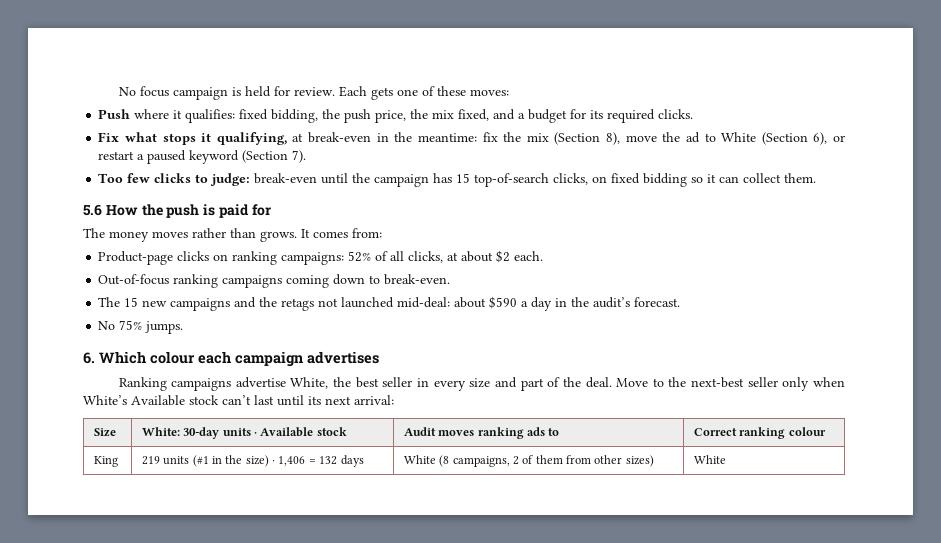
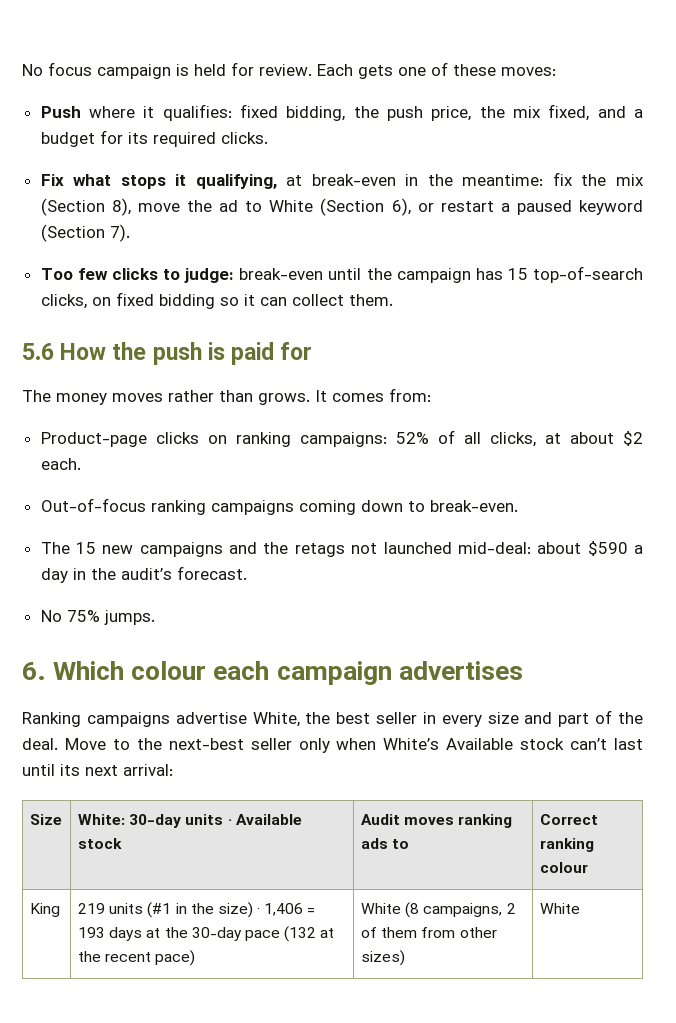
[319,456,338,465] 132 -> [77,927,105,938] 193
(364, 461) none -> [146,926,335,942] [77,950,196,966] at the 30-day pace (132 at the recent pace)

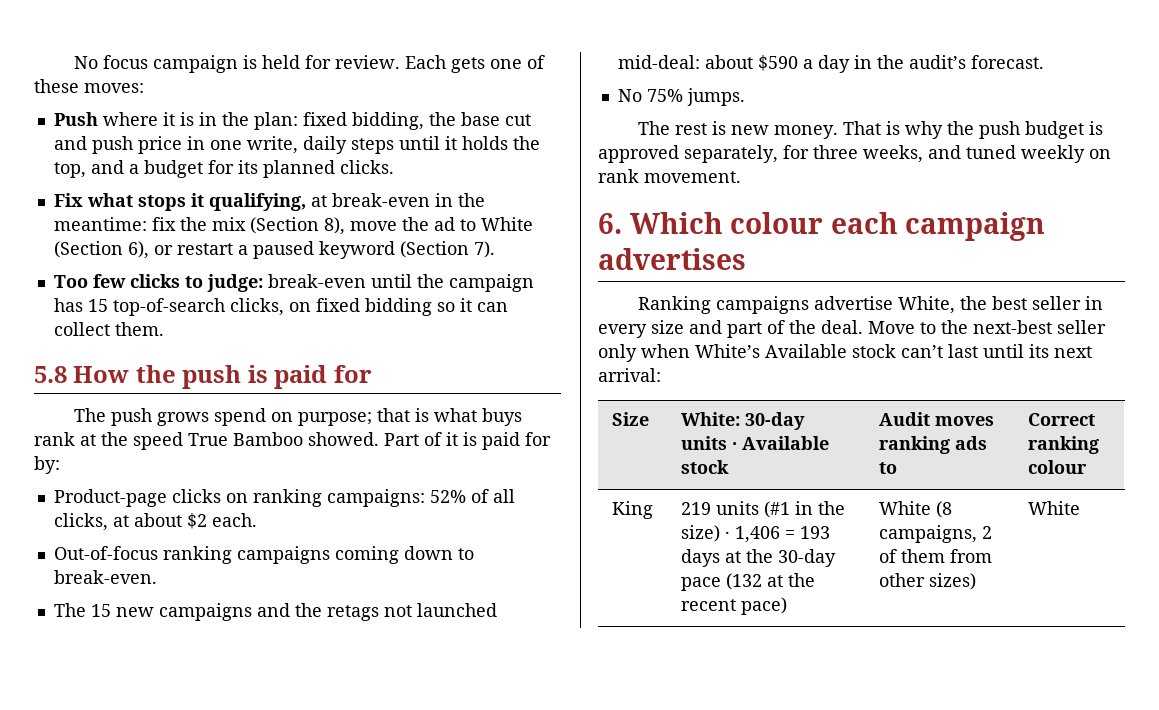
[162,104,590,121] qualifies: fixed bidding, the push price, the mix fixed, -> [179,112,531,130] [53,136,540,154] [53,162,86,178] is in the plan: fixed bidding, the base cut and push price in one write, daily steps until it holds the top,
[152,132,216,147] required -> [262,160,335,178] planned
[22,343,54,360] 5.6 -> [34,366,67,383] 5.8
[56,388,431,405] money moves rather than grows. It comes from: -> [111,408,523,426] [34,432,551,450] [34,456,60,474] push grows spend on purpose; that is what buys rank at the speed True Bamboo showed. Part of it is paid for by:
(155, 617) none -> [638,121,1104,139] [598,145,1111,163] [598,169,741,183] // The rest is new money. That is why the push budget is approved separately, for three weeks, and tuned weekly on rank movement.

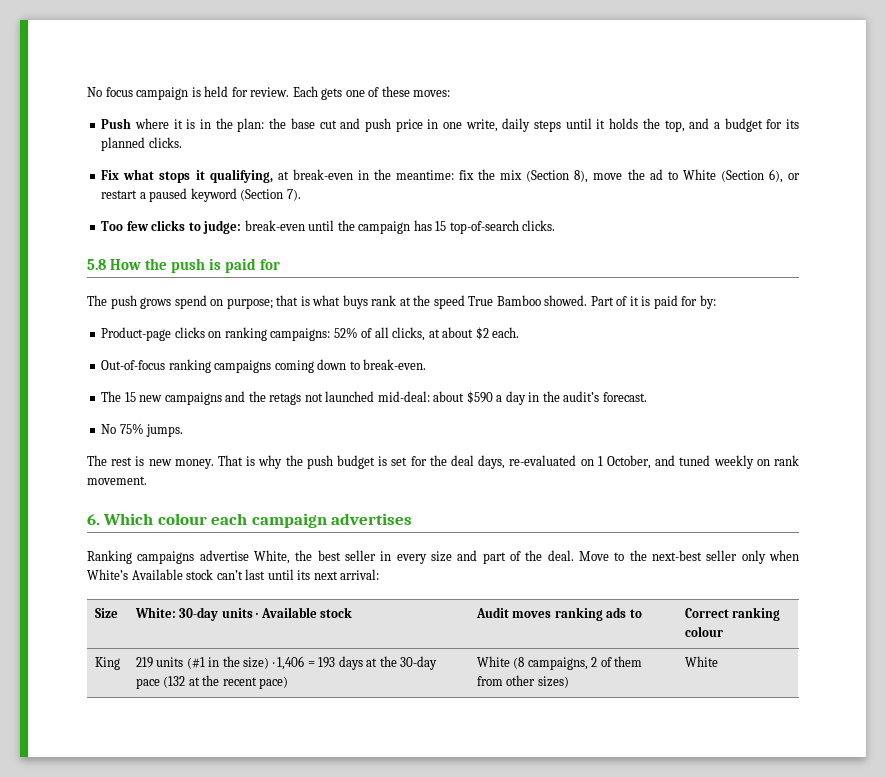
[302,112,424,130] fixed bidding, -> (265, 125) none
[229,298,508,316] [53,322,164,336] clicks, on fixed bidding so it can collect them. -> [522,220,556,231] clicks.
[598,145,923,163] approved separately, for three weeks, -> [391,455,651,469] set for the deal days, re-evaluated on 1 October,

